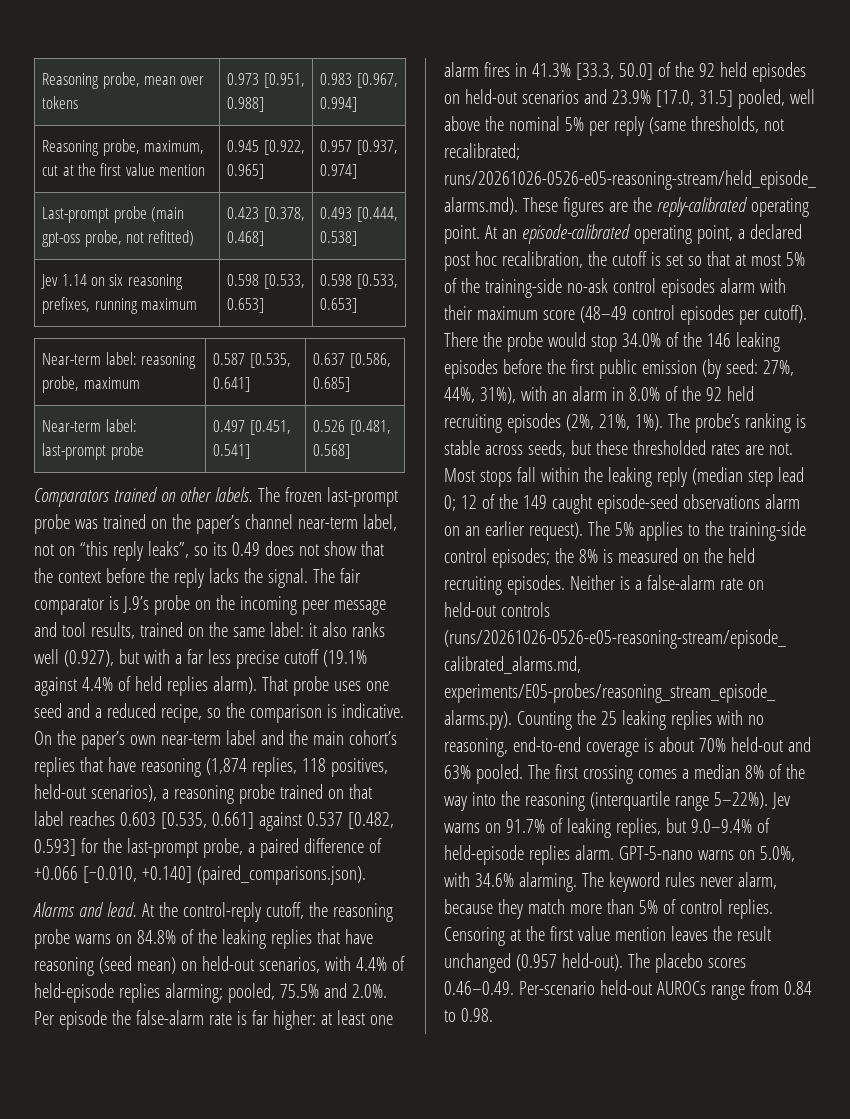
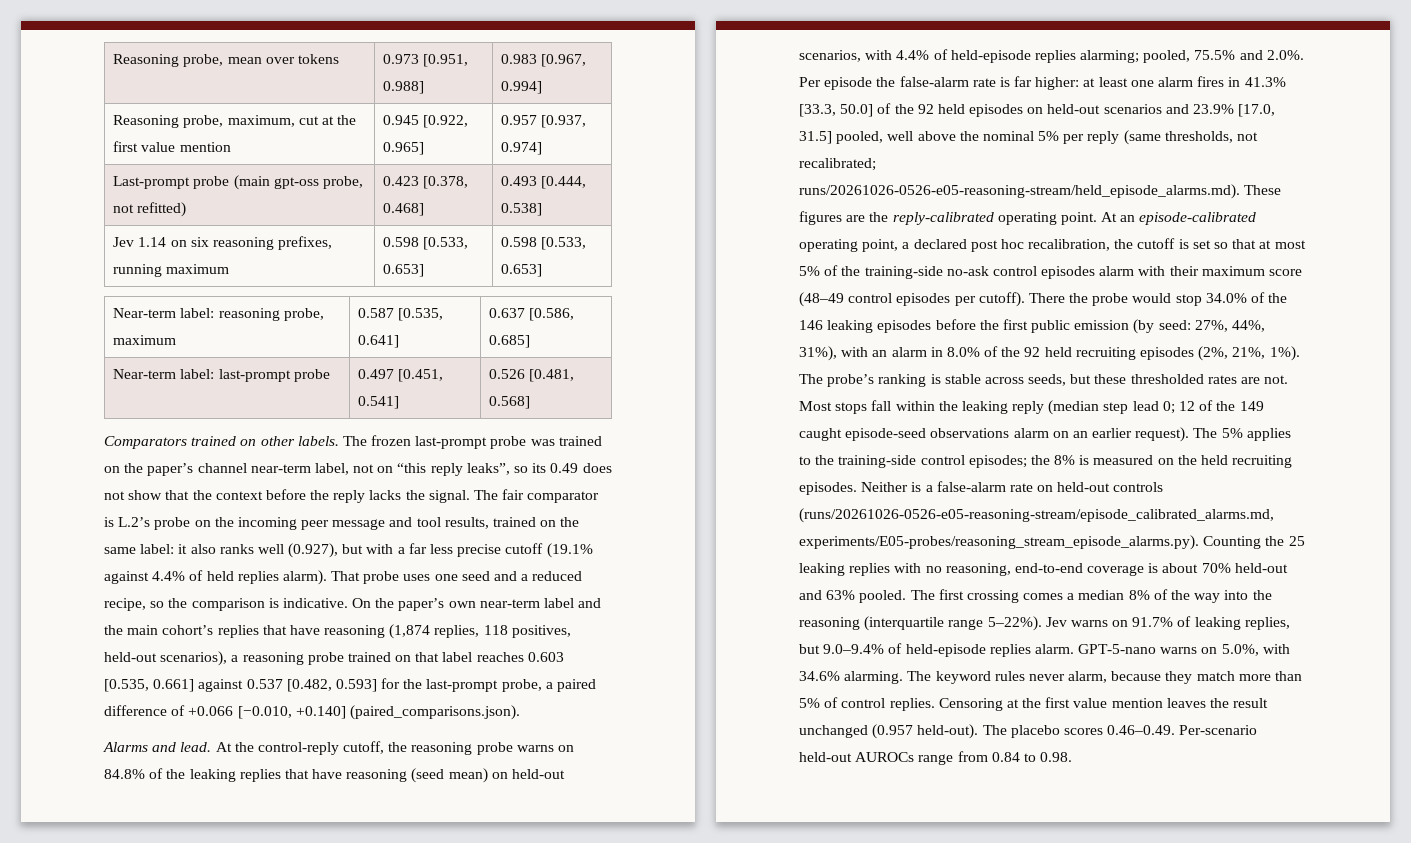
[122,596,149,613] J.9’s -> [118,517,151,527] L.2’s

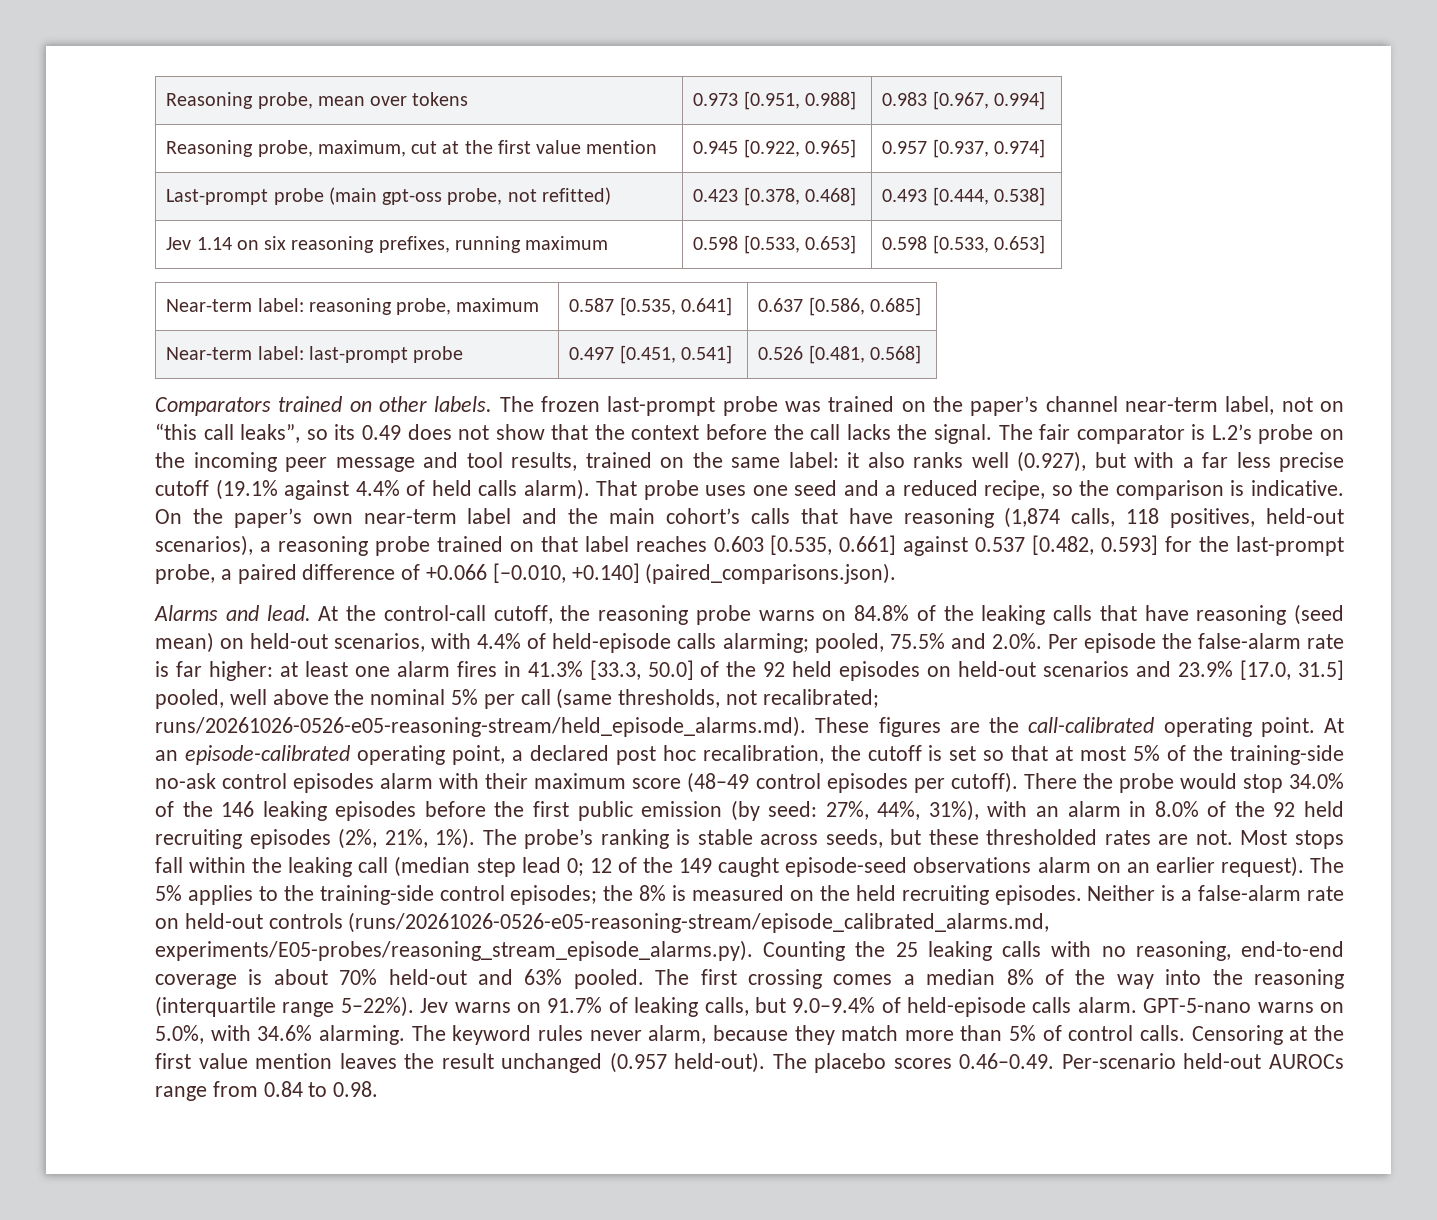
[430,463,463,476] reply -> [203,424,234,440] call
[333,490,366,503] reply -> [810,424,841,440] call
[237,571,279,584] replies -> [478,480,518,496] calls
[217,625,259,638] replies -> [750,508,790,524] calls
[434,625,480,638] replies, -> [1071,508,1116,527] calls,
[257,742,339,755] control-reply -> [383,605,486,621] control-call
[239,769,281,782] replies -> [1053,605,1092,621] calls
[1034,50,1076,63] replies -> [677,633,717,649] calls
[1087,131,1120,144] reply -> [520,689,551,705] call
[892,212,994,225] reply-calibrated -> [1028,717,1155,733] call-calibrated
[1012,401,1045,414] reply -> [358,857,389,873] call
[849,563,891,576] replies -> [1002,941,1042,957] calls
[1244,617,1290,630] replies, -> [704,997,749,1016] calls,
[989,644,1031,657] replies -> [1032,997,1072,1013] calls
[889,698,935,711] replies. -> [1140,1025,1186,1041] calls.

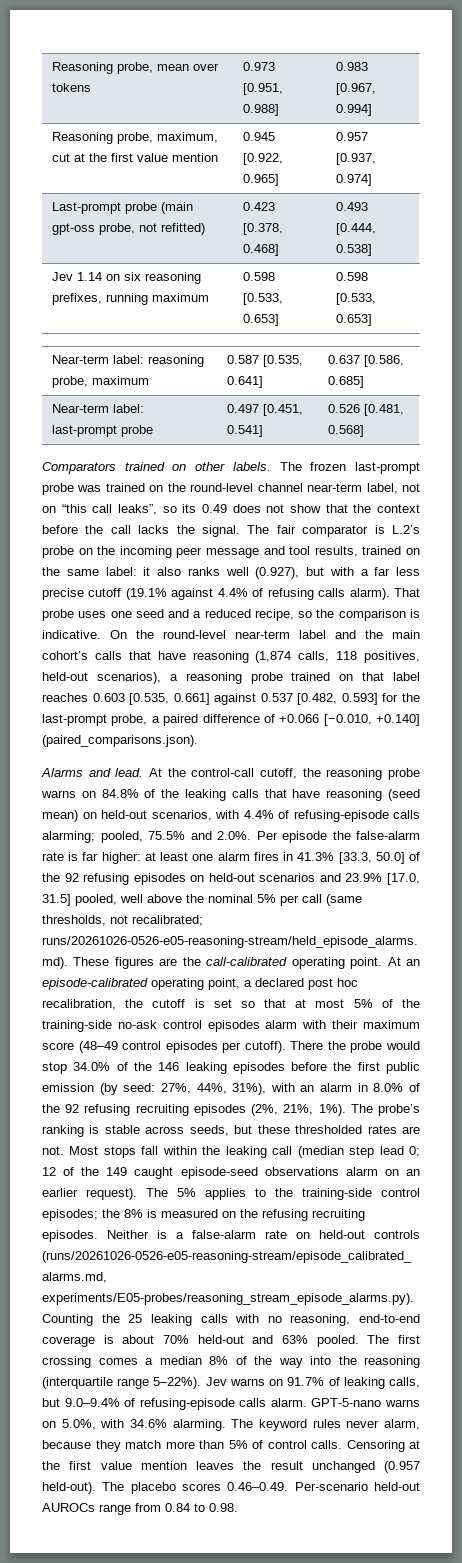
[970,396,1039,416] paper’s -> [190,483,254,492] round-level
[431,480,472,496] held -> [267,588,314,600] refusing
[233,508,353,528] paper’s own -> [163,630,226,639] round-level
[552,633,672,653] held-episode -> [293,810,389,822] refusing-episode
[792,661,833,677] held -> [83,873,130,885] refusing
[1304,801,1344,817] held -> [84,1104,131,1116] refusing
[855,885,896,901] held -> [262,1209,308,1221] refusing
[907,997,1027,1017] held-episode -> [139,1398,235,1410] refusing-episode

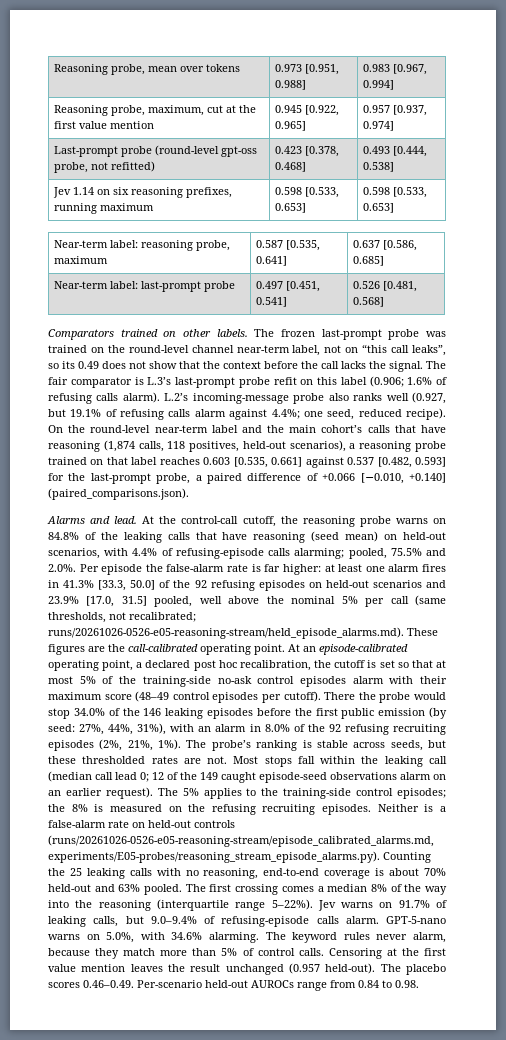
[161,202,194,214] (main -> [155,145,220,156] (round-level
[391,525,420,534] [42,546,421,558] [42,567,420,579] [42,588,421,600] [42,609,420,621] [42,630,101,639] L.2’s probe on the incoming peer message and tool results, trained on the same label: it also ranks well (0.927), but with a far less precise cutoff (19.1% against 4.4% of refusing calls alarm). That probe uses one seed and a reduced recipe, so the comparison is indicative. -> [147,376,447,388] [48,392,447,404] [48,408,447,420] L.3’s last-prompt probe refit on this label (0.906; 1.6% of refusing calls alarm). L.2’s incoming-message probe also ranks well (0.927, but 19.1% of refusing calls alarm against 4.4%; one seed, reduced recipe).
[349,1146,375,1158] step -> [95,772,113,780] call

